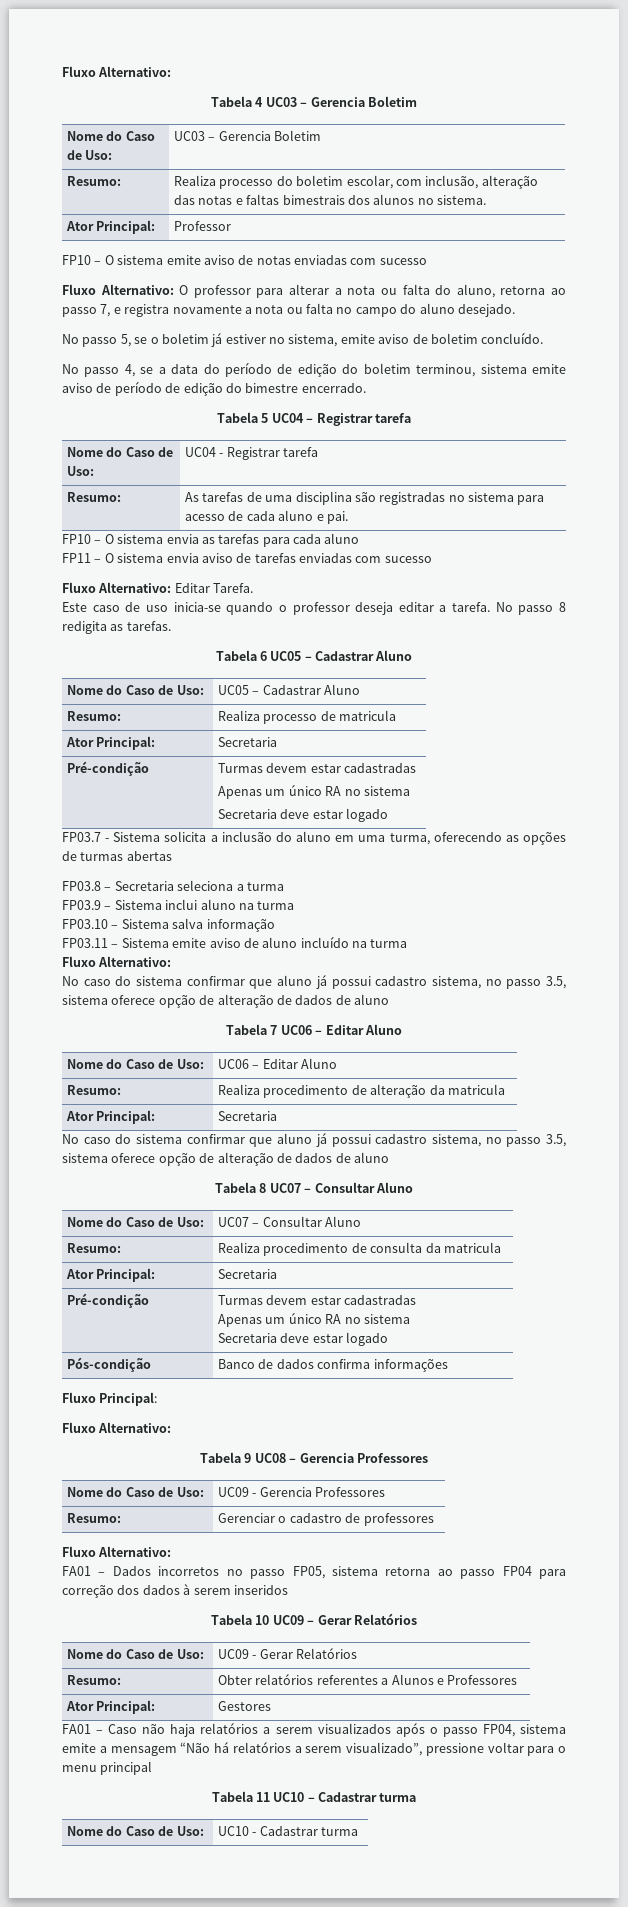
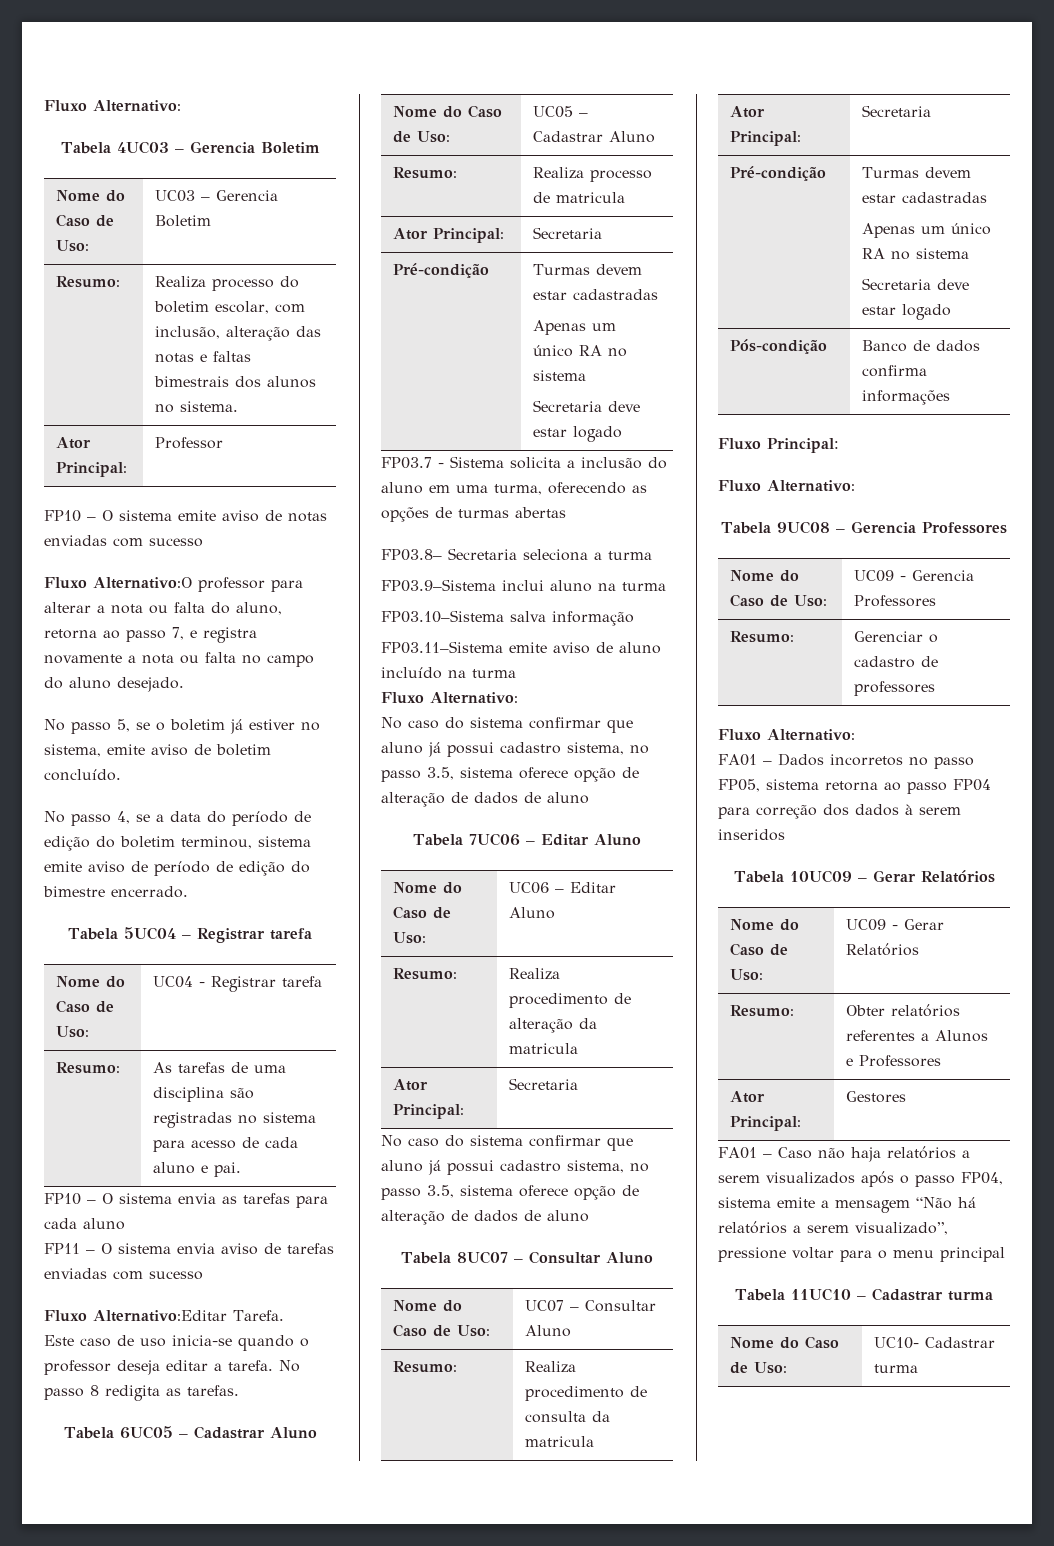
[62,66,172,77] [211,96,297,107] Fluxo Alternativo: // Tabela 4 UC03 -> [44,100,181,112] [60,141,169,154] Fluxo Alternativo: // Tabela 4UC03
[100,284,189,295] Alternativo: O -> [93,577,192,589] Alternativo:O
[261,413,304,423] 5 UC04 -> [123,927,176,940] 5UC04
[98,582,210,593] Alternativo: Editar -> [93,1310,227,1322] Alternativo:Editar
[259,651,302,661] 6 UC05 -> [119,1426,173,1439] 6UC05
[62,881,112,891] FP03.8 – -> [381,549,442,561] FP03.8–
[62,900,162,910] FP03.9 – Sistema -> [381,579,496,592] FP03.9–Sistema
[62,919,169,929] FP03.10 – Sistema -> [381,610,504,623] FP03.10–Sistema
[62,938,169,948] FP03.11 – Sistema -> [381,641,503,654] FP03.11–Sistema
[270,1025,312,1035] 7 UC06 -> [468,833,520,846] 7UC06
[259,1183,301,1193] 8 UC07 -> [456,1251,508,1264] 8UC07
[244,1453,286,1463] 9 UC08 -> [776,521,830,534] 9UC08
[255,1615,304,1625] 10 UC09 -> [789,870,852,883] 10UC09
[255,1792,305,1802] 11 UC10 -> [790,1288,851,1301] 11UC10
[218,1826,257,1836] UC10 - -> [874,1337,920,1349] UC10-

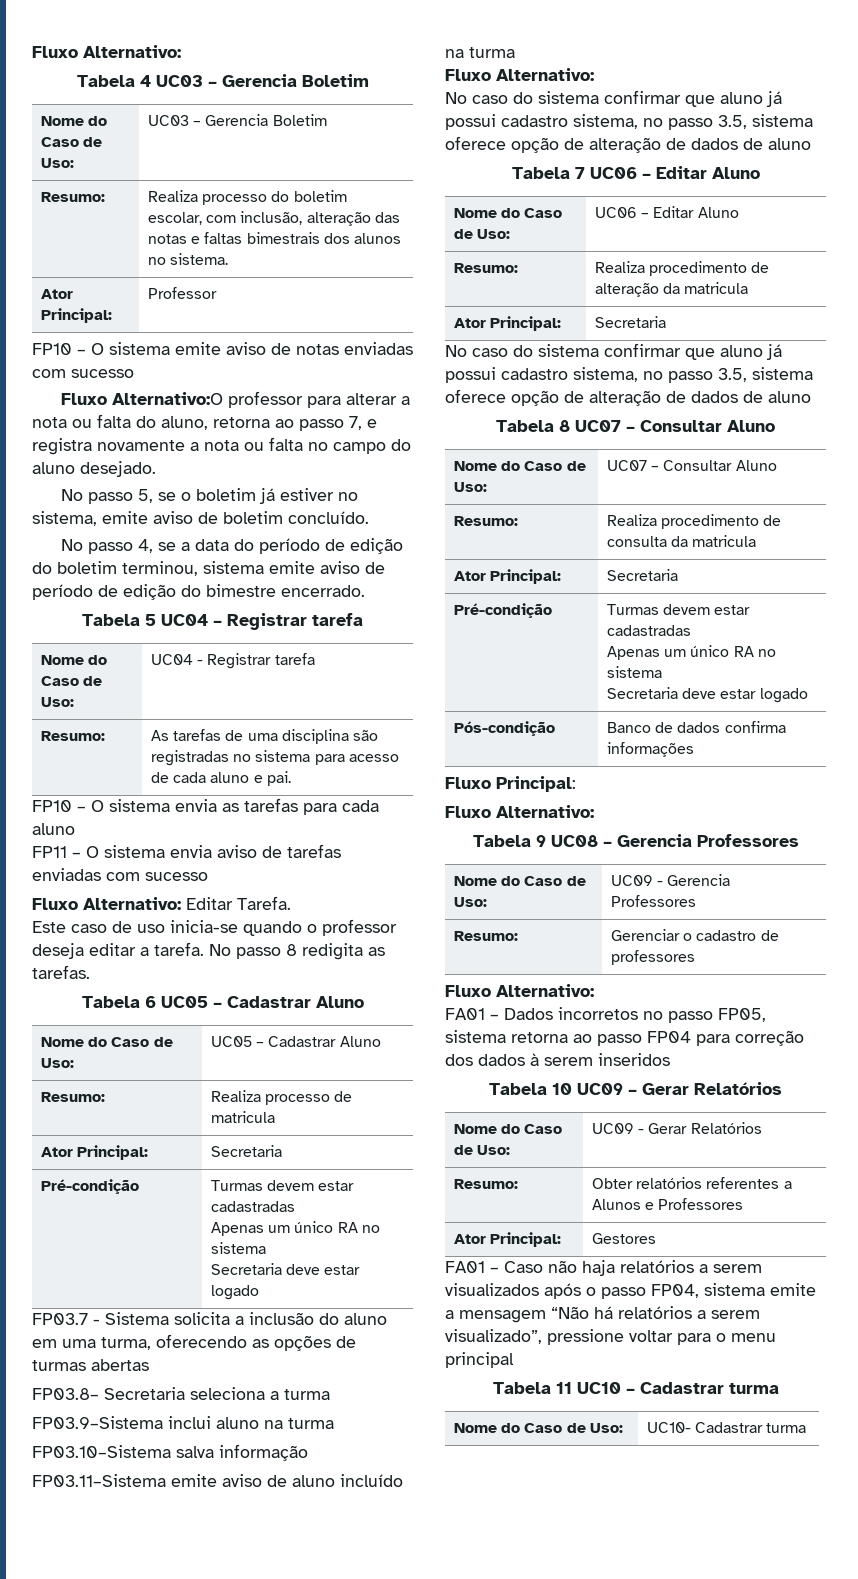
[44,100,181,112] [60,141,169,154] Fluxo Alternativo: // Tabela 4UC03 -> [32,45,181,58] [76,75,203,87] Fluxo Alternativo: // Tabela 4 UC03
[123,927,176,940] 5UC04 -> [145,614,208,626] 5 UC04
[93,1310,227,1322] Alternativo:Editar -> [83,897,233,910] Alternativo: Editar
[119,1426,173,1439] 6UC05 -> [144,996,208,1008] 6 UC05
[468,833,520,846] 7UC06 -> [574,167,637,179] 7 UC06
[456,1251,508,1264] 8UC07 -> [559,420,621,432] 8 UC07
[776,521,830,534] 9UC08 -> [535,835,598,847] 9 UC08
[789,870,852,883] 10UC09 -> [552,1083,623,1095] 10 UC09
[790,1288,851,1301] 11UC10 -> [555,1382,621,1394] 11 UC10

